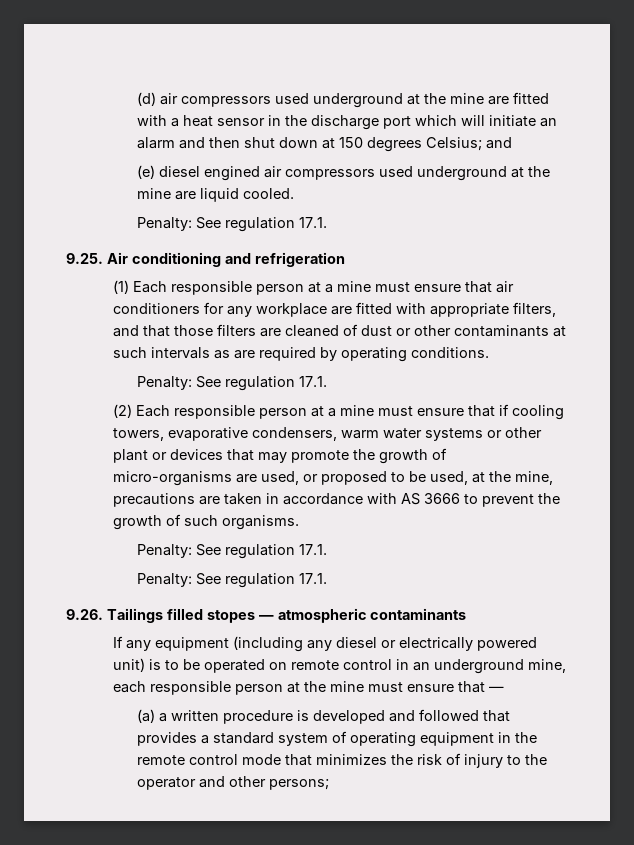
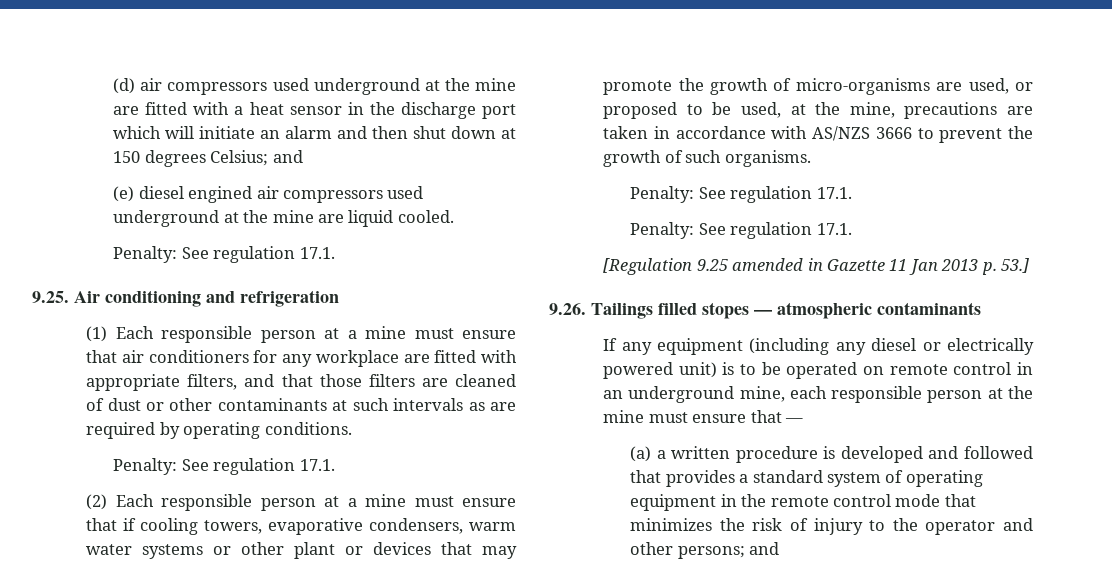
[401,493,421,505] AS -> [812,126,871,141] AS/NZS
(327, 578) none -> [603,258,1030,275] // [Regulation 9.25 amended in Gazette 11 Jan 2013 p. 53.]
(329, 784) none -> [749,542,780,555] and

